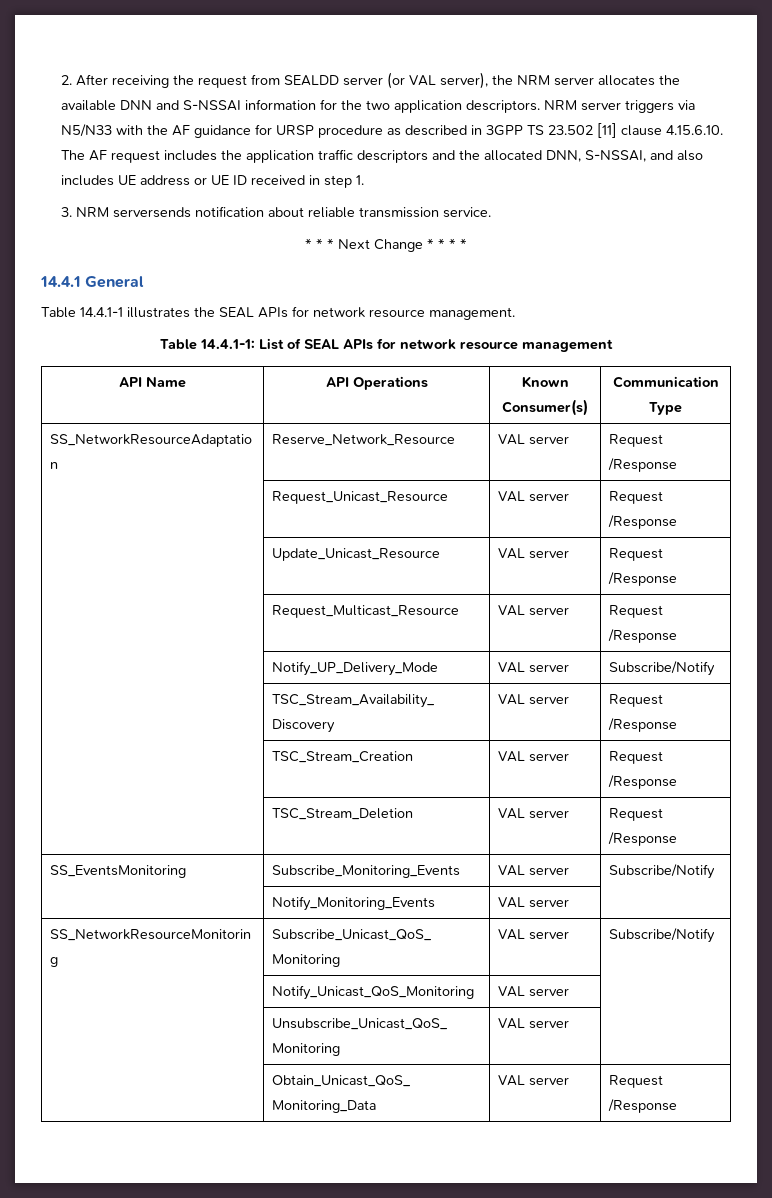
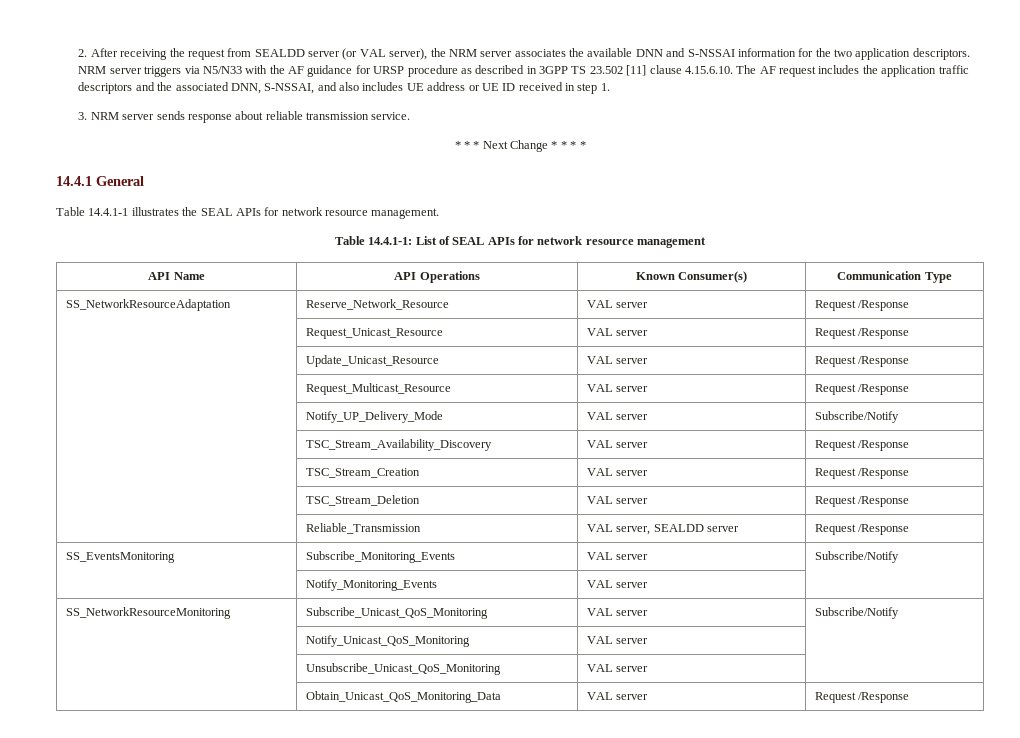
[598,75,656,86] allocates -> [514,49,566,57] associates
[484,150,543,161] allocated -> [175,82,229,91] associated
[113,206,265,218] serversends notification -> [122,111,232,123] server sends response
(677, 839) none -> [305,523,421,534] [586,524,739,535] [814,524,910,535] // | Reliable_Transmission | VAL server, SEALDD server | Request /Response

